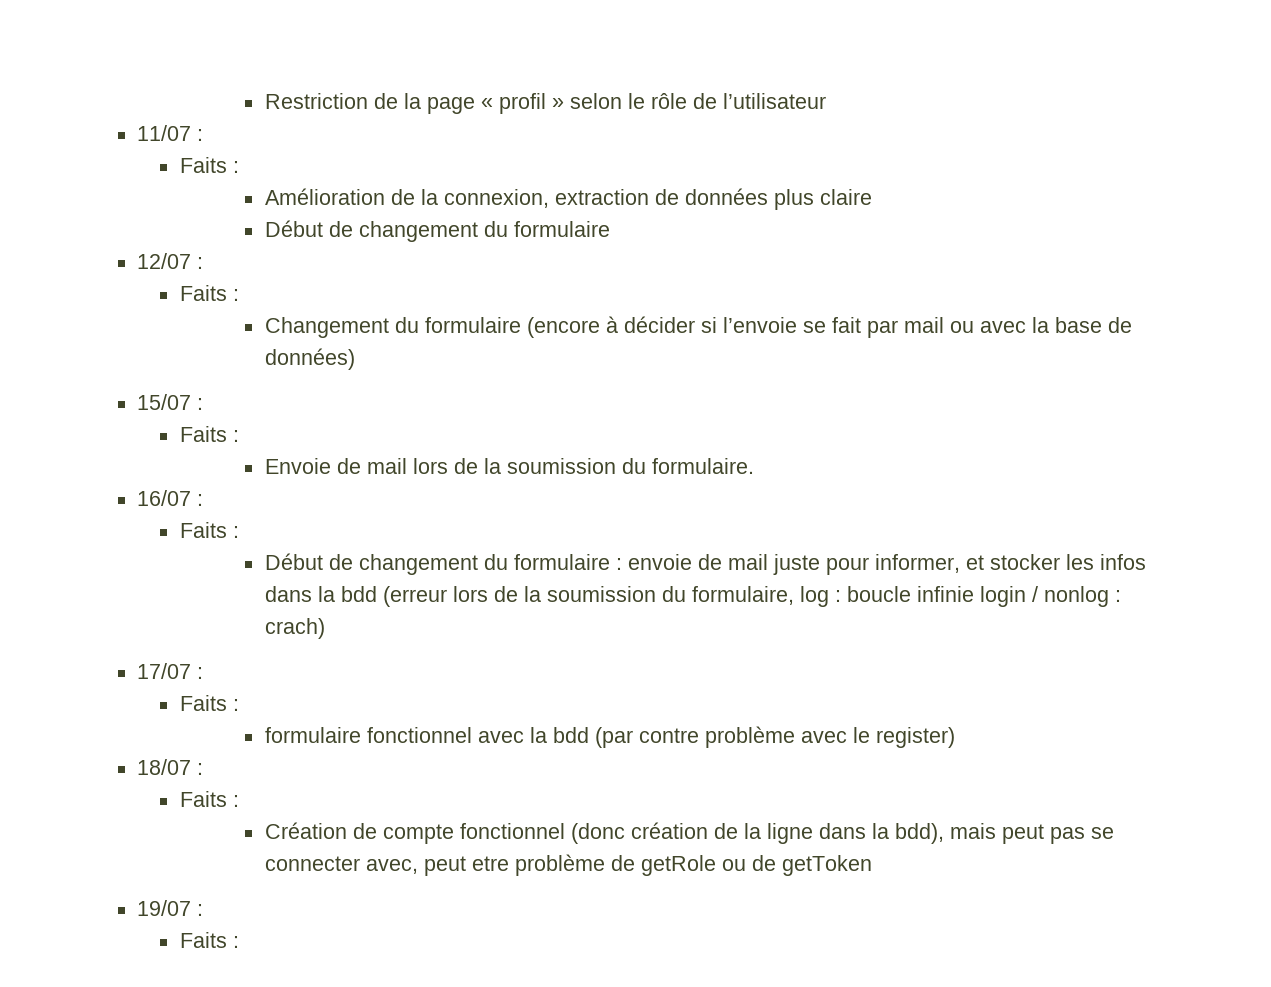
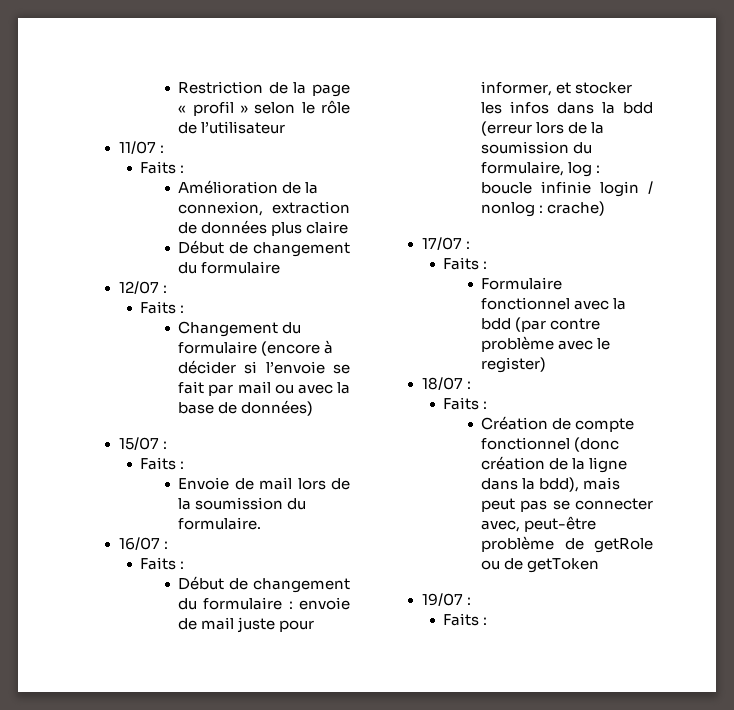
[264,618,325,639] crach) -> [547,201,606,216] crache)
[264,727,361,743] formulaire -> [481,277,563,290] Formulaire
[423,856,509,876] peut etre -> [524,516,597,532] peut-être

